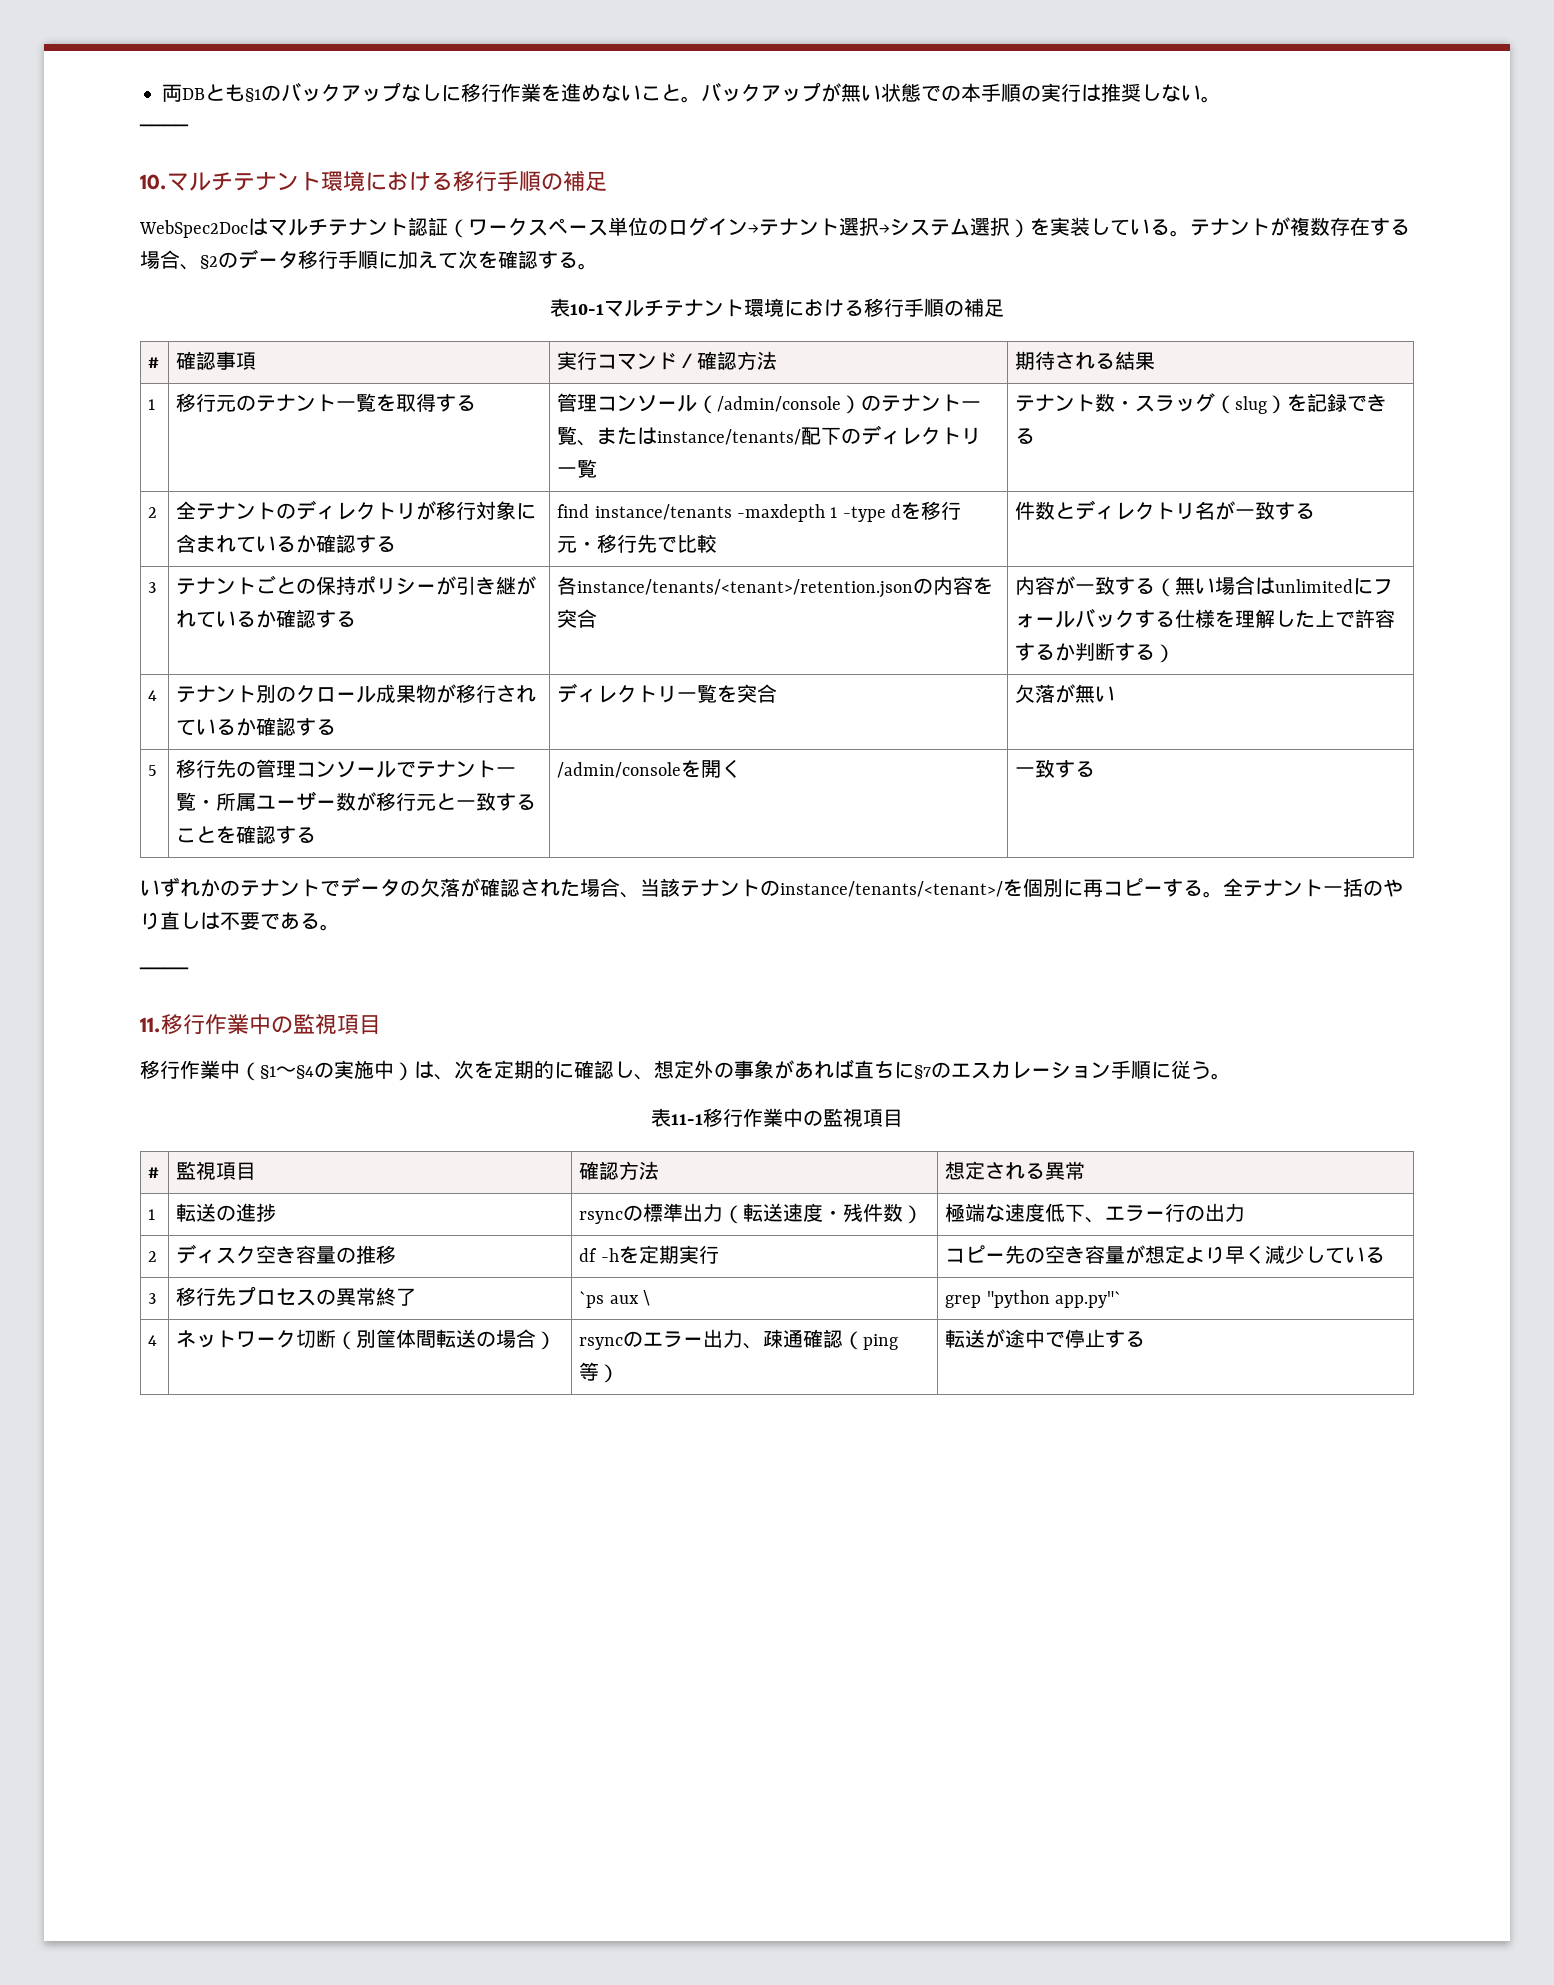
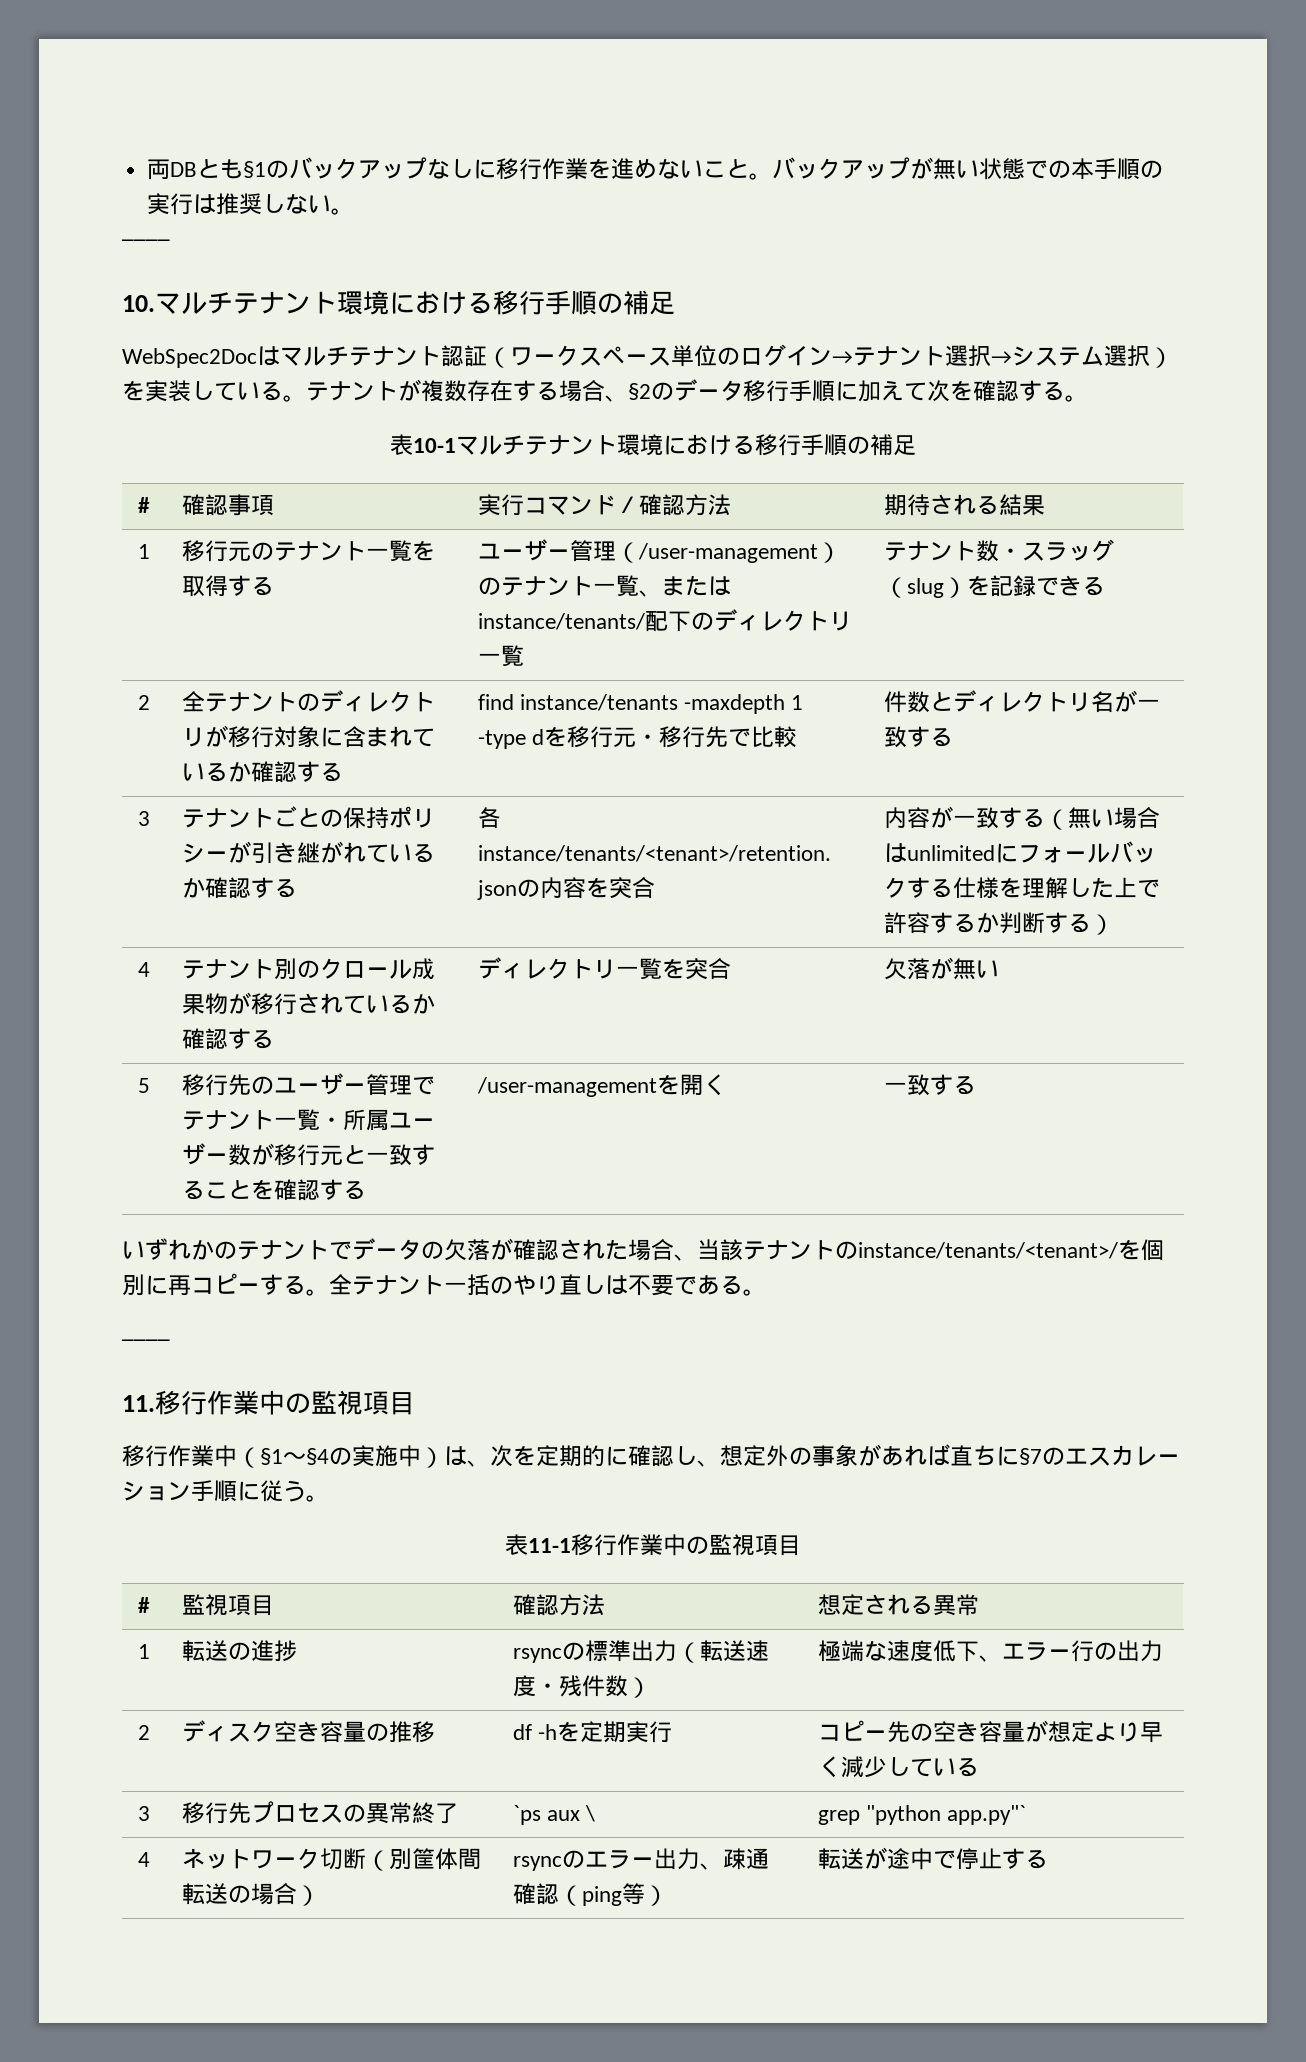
[557,393,842,414] 管理コンソール（/admin/console -> [477,539,818,563] ユーザー管理（/user-management
[256,759,397,778] 管理コンソール -> [273,1073,412,1096] ユーザー管理
[557,762,682,778] /admin/console -> [476,1077,657,1097] /user-management

